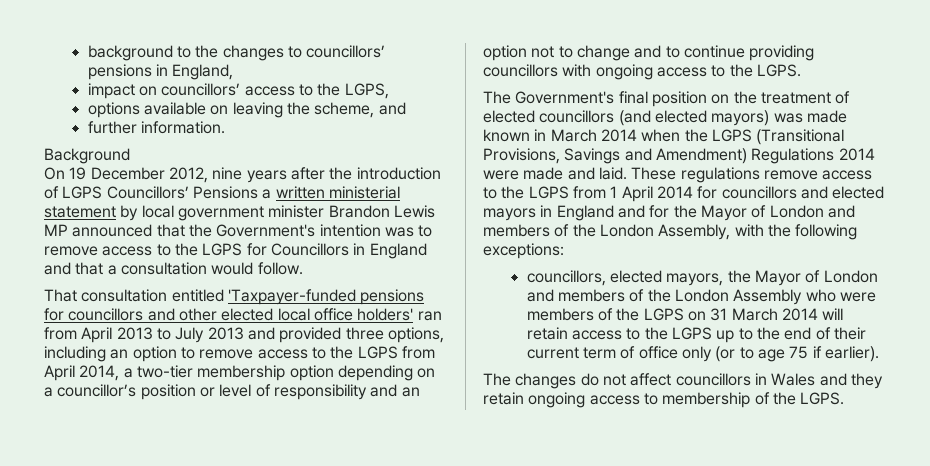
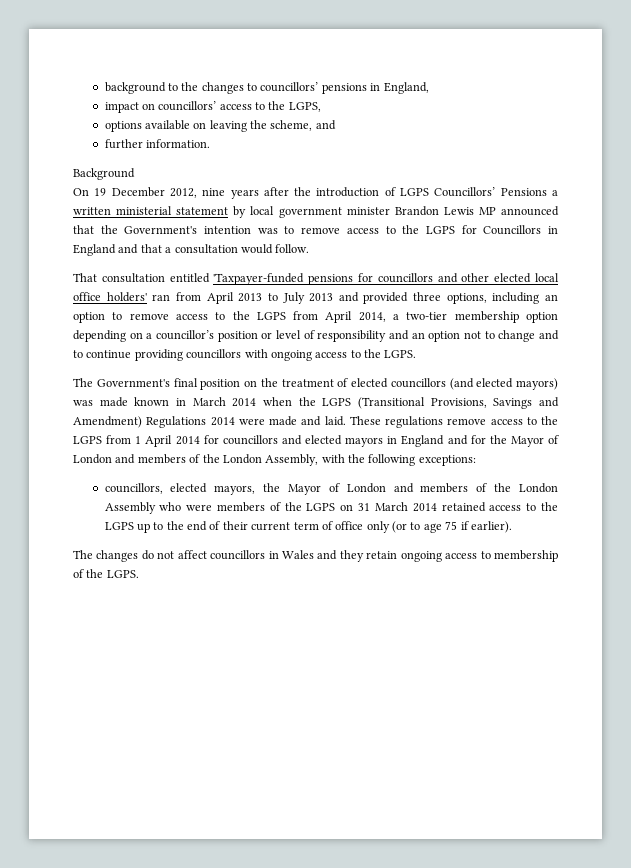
[822,308,844,320] [526,327,568,340] will retain -> [441,502,486,512] retained

